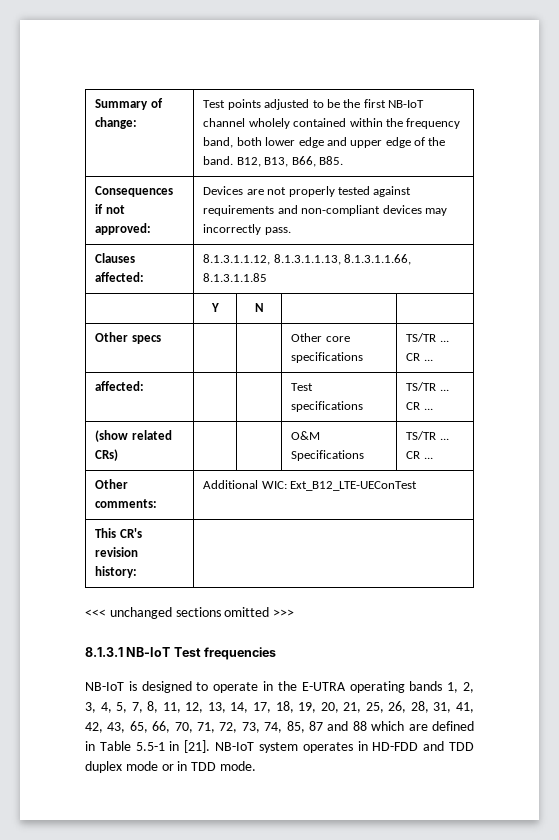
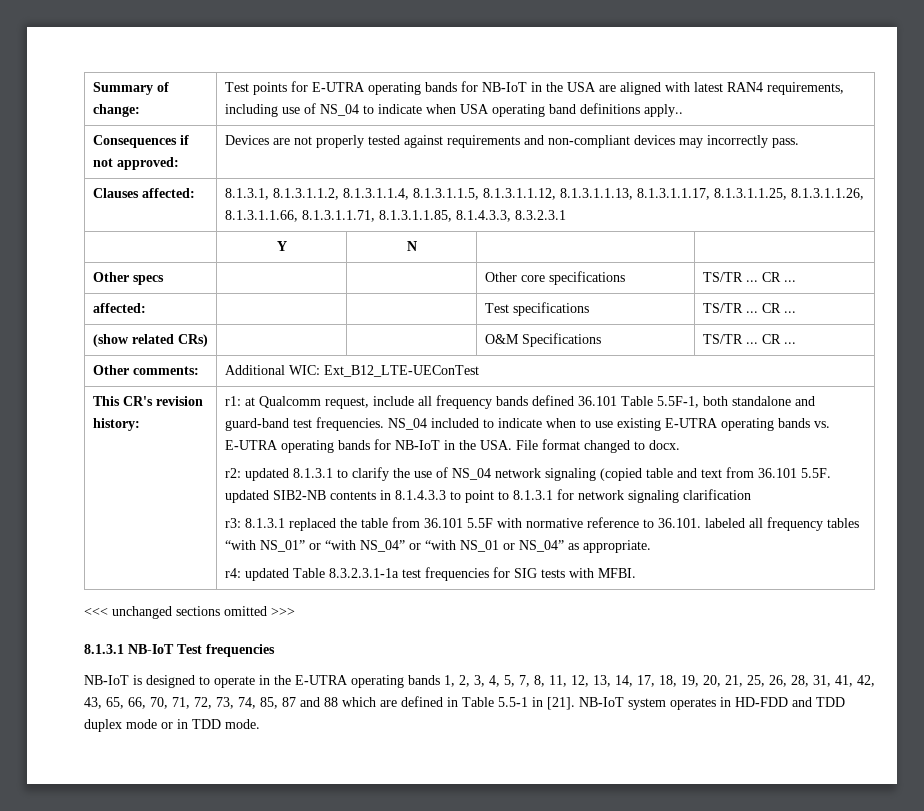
[264,99,425,110] [203,118,461,129] [203,137,446,148] [203,156,343,167] adjusted to be the first NB-IoT channel wholely contained within the frequency band, both lower edge and upper edge of the band. B12, B13, B66, B85. -> [290,81,844,95] [224,103,683,117] for E-UTRA operating bands for NB-IoT in the USA are aligned with latest RAN4 requirements, including use of NS_04 to indicate when USA operating band definitions apply..
[203,254,412,265] [203,273,268,282] 8.1.3.1.1.12, 8.1.3.1.1.13, 8.1.3.1.1.66, 8.1.3.1.1.85 -> [224,188,864,200] [224,210,566,222] 8.1.3.1, 8.1.3.1.1.2, 8.1.3.1.1.4, 8.1.3.1.1.5, 8.1.3.1.1.12, 8.1.3.1.1.13, 8.1.3.1.1.17, 8.1.3.1.1.25, 8.1.3.1.1.26, 8.1.3.1.1.66, 8.1.3.1.1.71, 8.1.3.1.1.85, 8.1.4.3.3, 8.3.2.3.1
(138, 572) none -> [224,395,815,409] [224,417,830,431] [224,439,680,453] [224,467,831,481] [224,489,751,503] [224,517,859,531] [224,540,651,553] [224,567,636,581] r1: at Qualcomm request, include all frequency bands defined 36.101 Table 5.5F-1, both standalone and guard-band test frequencies. NS_04 included to indicate when to use existing E-UTRA operating bands vs. E-UTRA operating bands for NB-IoT in the USA. File format changed to docx. // r2: updated 8.1.3.1 to clarify the use of NS_04 network signaling (copied table and text from 36.101 5.5F. updated SIB2-NB contents in 8.1.4.3.3 to point to 8.1.3.1 for network signaling clarification // r3: 8.1.3.1 replaced the table from 36.101 5.5F with normative reference to 36.101. labeled all frequency tables “with NS_01” or “with NS_04” or “with NS_01 or NS_04” as appropriate. // r4: updated Table 8.3.2.3.1-1a test frequencies for SIG tests with MFBI.

